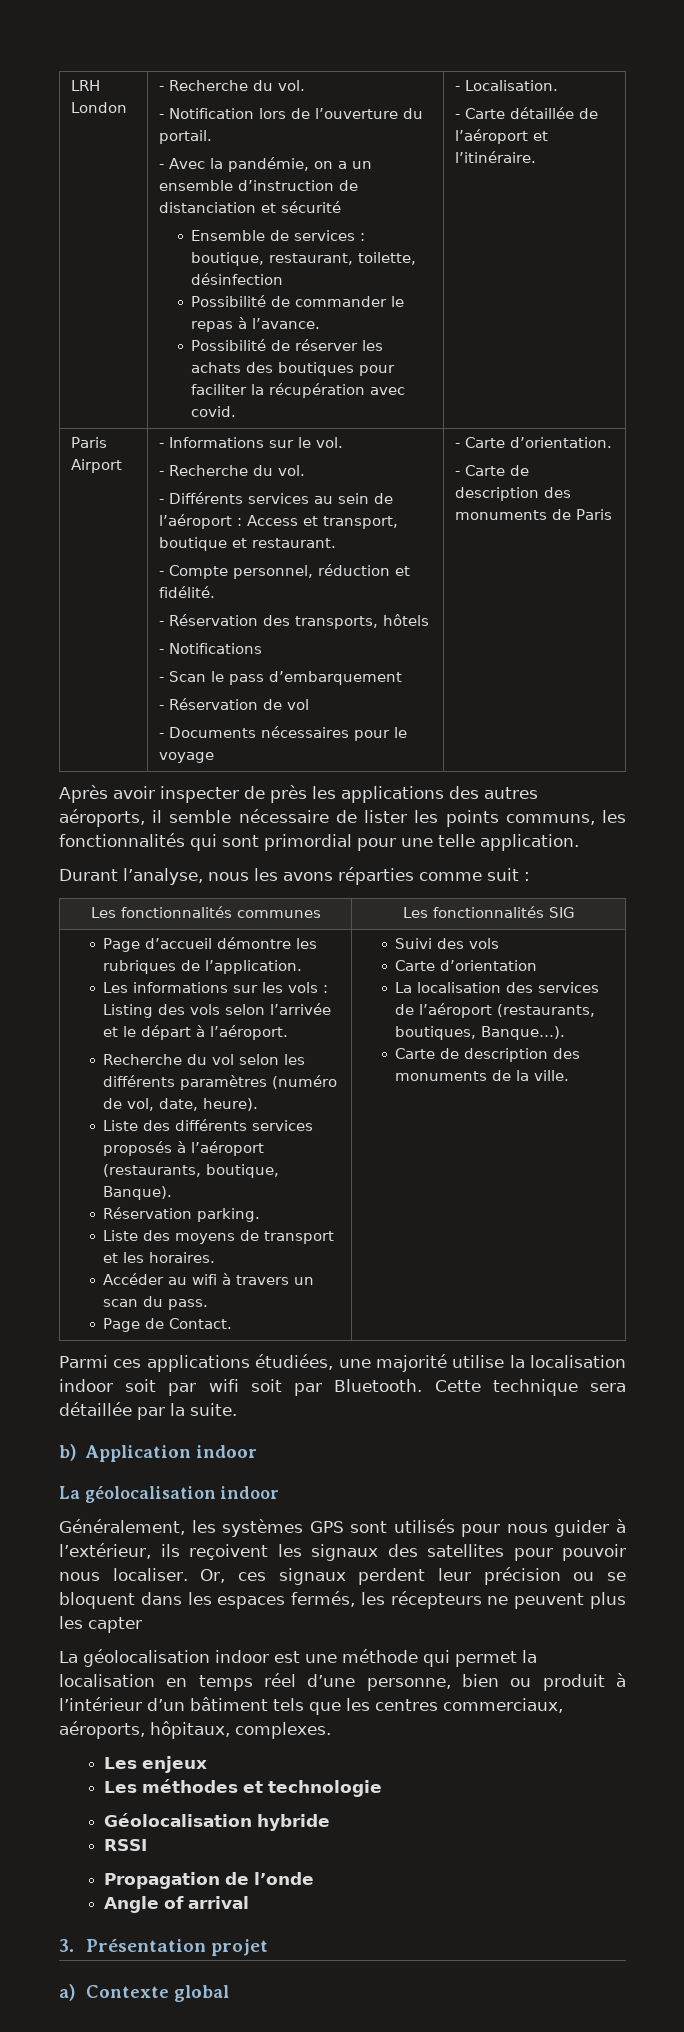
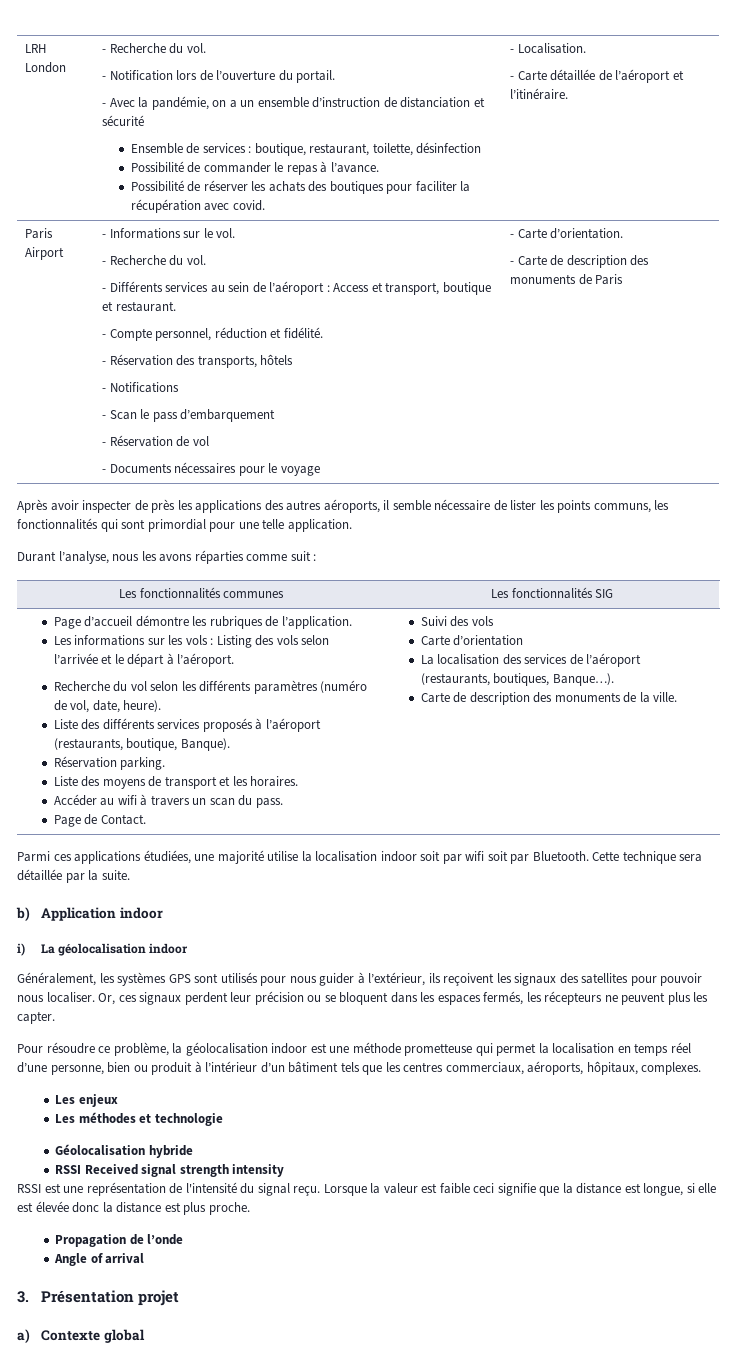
(257, 1451) none -> [17,943,25,956] i)
[88,1617,142,1633] [59,1651,78,1663] capter // La -> [17,1011,55,1024] [17,1042,183,1056] capter. // Pour résoudre ce problème, la
(418, 1656) none -> [404,1043,473,1056] prometteuse
(147, 1845) none -> [84,1164,285,1177] [17,1182,717,1196] [17,1201,250,1215] Received signal strength intensity // RSSI est une représentation de l'intensité du signal reçu. Lorsque la valeur est faible ceci signifie que la distance est longue, si elle est élevée donc la distance est plus proche.

